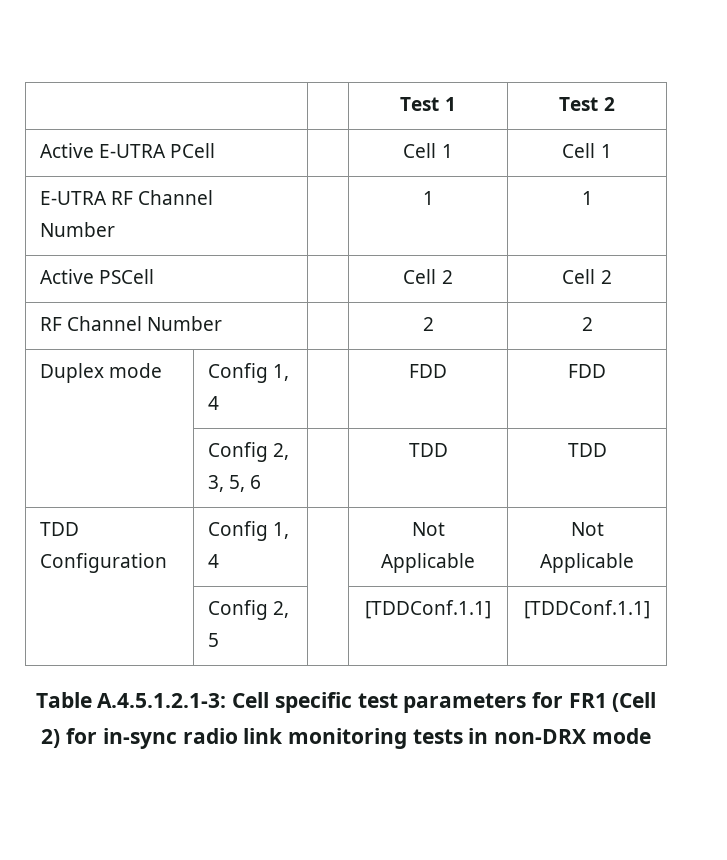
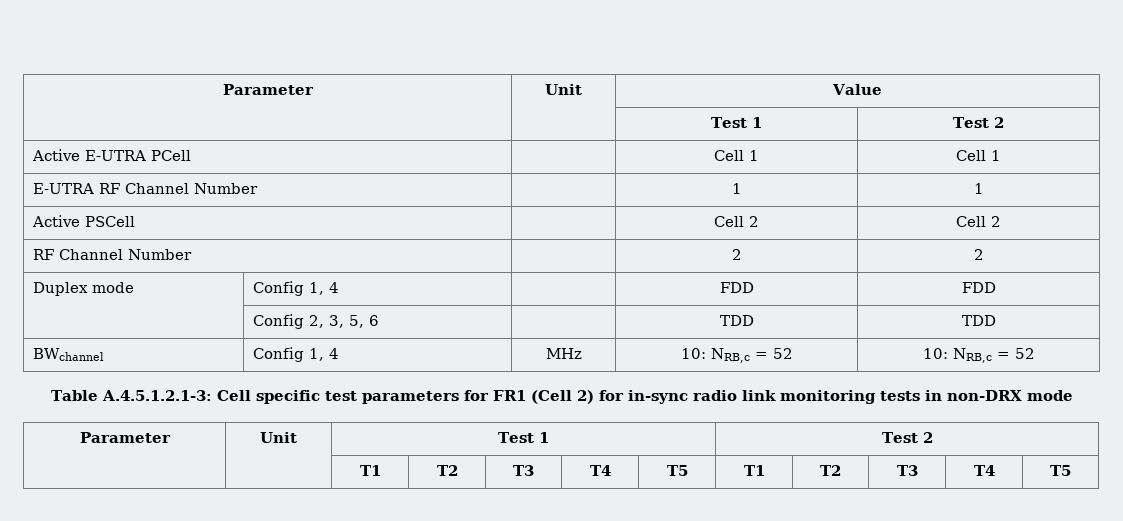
(400, 104) none -> [222,84,314,95] [545,84,582,95] [832,84,883,95] Parameter | Unit | Value //
[40,522,80,536] [40,553,168,573] [208,521,290,541] [208,554,220,568] [411,522,445,536] [380,553,475,573] [570,522,604,536] [540,553,634,573] [208,600,290,620] [208,633,220,647] [364,600,491,619] [524,600,650,619] TDD Configuration | Config 1, 4 | | Not Applicable | Not Applicable // | Config 2, 5 | | [TDDConf.1.1] | [TDDConf.1.1] -> [33,348,105,361] [253,347,340,362] [545,348,582,359] [680,348,793,363] [922,348,1035,363] BWchannel | Config 1, 4 | MHz | 10: NRB,c = 52 | 10: NRB,c = 52
(651, 736) none -> [79,432,171,443] [260,432,297,443] [498,432,549,443] [881,432,933,443] [359,465,381,476] [436,465,458,476] [513,465,534,476] [589,465,611,476] [666,465,688,476] [743,465,765,476] [820,465,841,476] [896,465,918,476] [973,465,995,476] [1050,465,1071,476] // Parameter | Unit | Test 1 | Test 2 // | | T1 | T2 | T3 | T4 | T5 | T1 | T2 | T3 | T4 | T5

